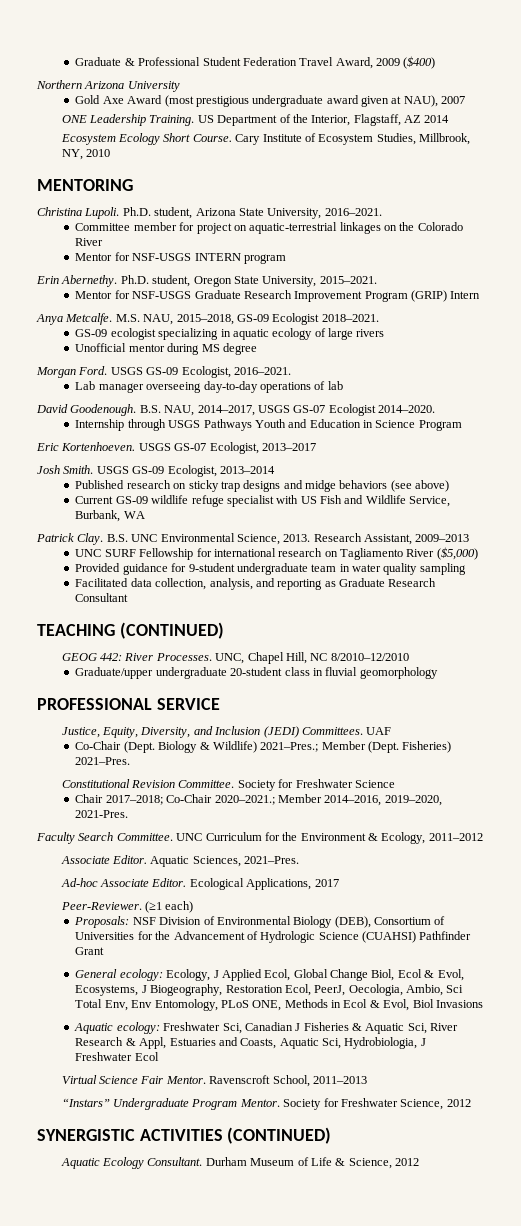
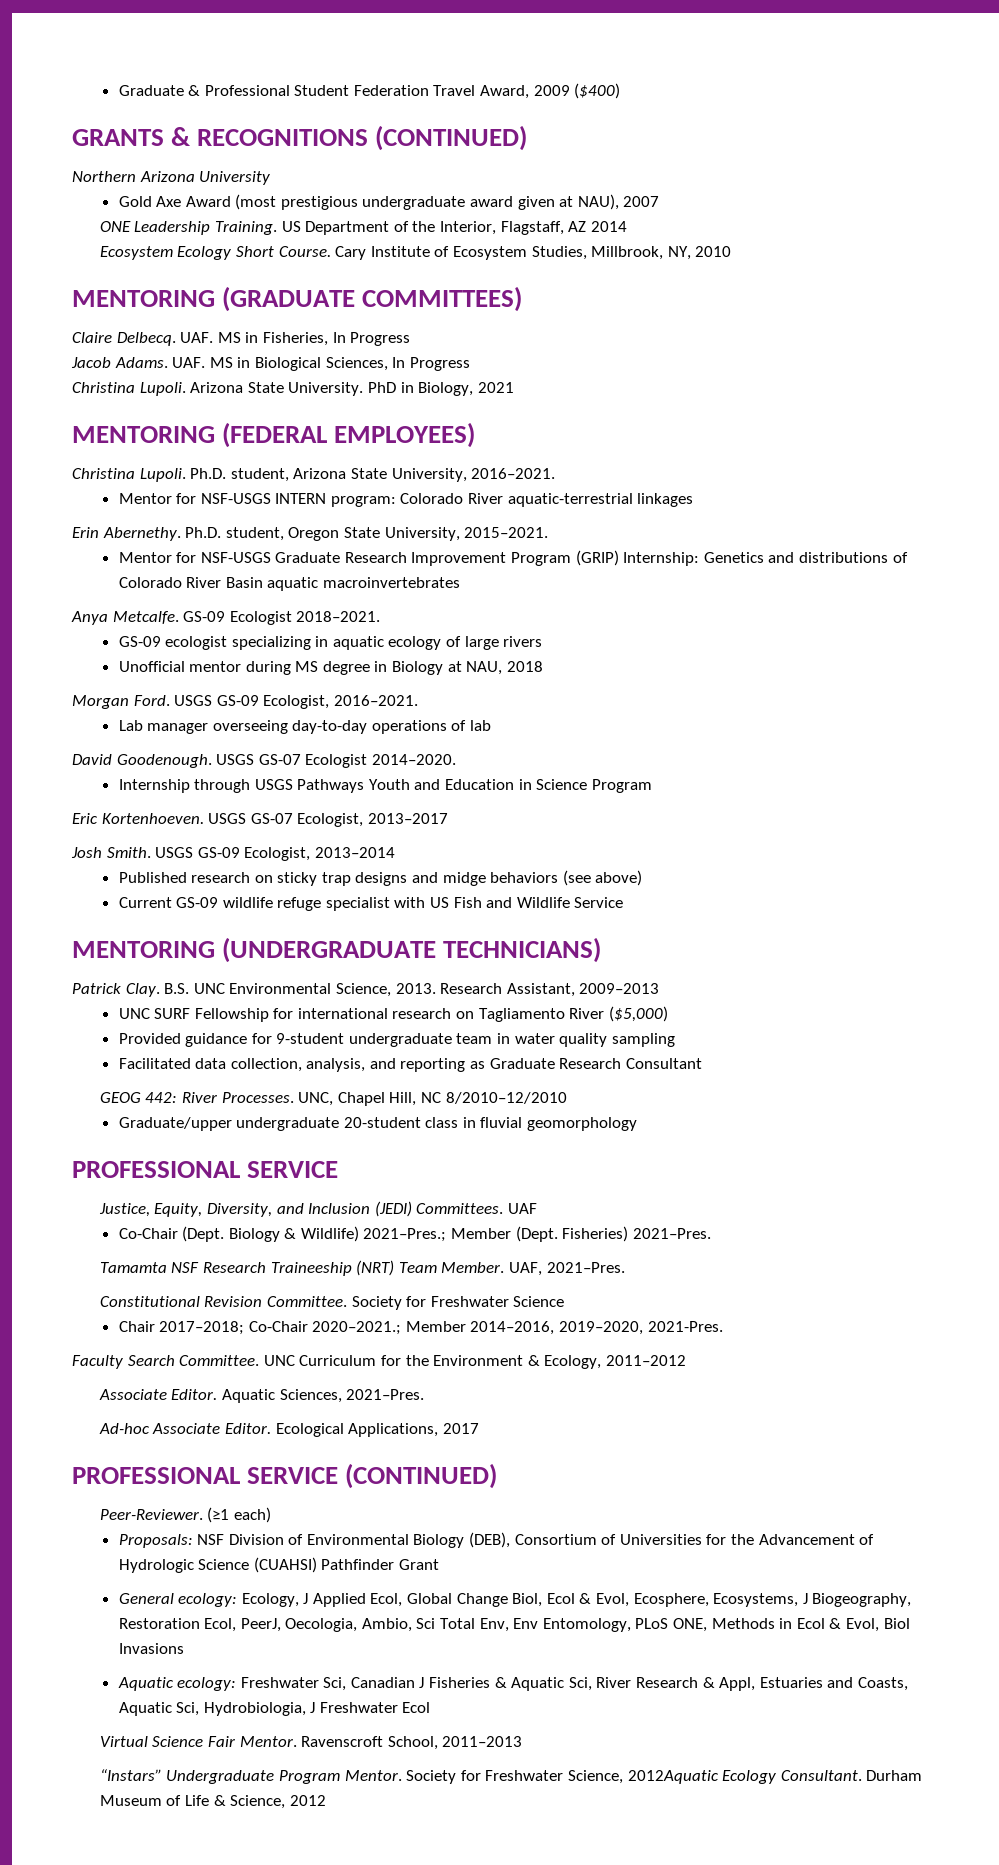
(436, 62) none -> [72,125,528,151] // GRANTS & RECOGNITIONS (CONTINUED)
(133, 185) none -> [222,286,523,312] [72,332,411,346] [71,357,470,371] [72,382,514,396] [72,422,476,448] (GRADUATE COMMITTEES) // Claire Delbecq. UAF. MS in Fisheries, In Progress // Jacob Adams. UAF. MS in Biological Sciences, In Progress // Christina Lupoli. Arizona State University. PhD in Biology, 2021 // MENTORING (FEDERAL EMPLOYEES)
[75,222,463,234] [75,238,104,246] // Committee member for project on aquatic-terrestrial linkages on the Colorado River -> (556, 473) none
[243,254,286,264] program -> [330,493,694,507] program: Colorado River aquatic-terrestrial linkages
[450,291,481,299] Intern -> [623,552,908,566] [118,577,460,591] Internship: Genetics and distributions of Colorado River Basin aquatic macroinvertebrates
[115,314,234,325] M.S. NAU, 2015–2018, -> (179, 617) none
(257, 349) none -> [374,661,543,675] in Biology at NAU, 2018
[139,405,255,416] B.S. NAU, 2014–2017, -> (212, 761) none
[409,496,451,507] [75,510,145,522] Service, Burbank, WA -> [574,897,624,908] [72,937,602,963] Service // MENTORING (UNDERGRADUATE TECHNICIANS)
[37,622,224,639] // TEACHING (CONTINUED) -> (702, 1063) none
(131, 761) none -> [99,1260,625,1276] // Tamamta NSF Research Traineeship (NRT) Team Member. UAF, 2021–Pres.
(339, 883) none -> [72,1463,498,1489] // PROFESSIONAL SERVICE (CONTINUED)
(464, 975) none -> [633,1593,709,1607] Ecosphere,
[446,1099,471,1107] [37,1127,332,1144] [60,1158,100,1169] 2012 // SYNERGISTIC ACTIVITIES (CONTINUED) // Aquatic -> [627,1770,719,1784] 2012Aquatic

